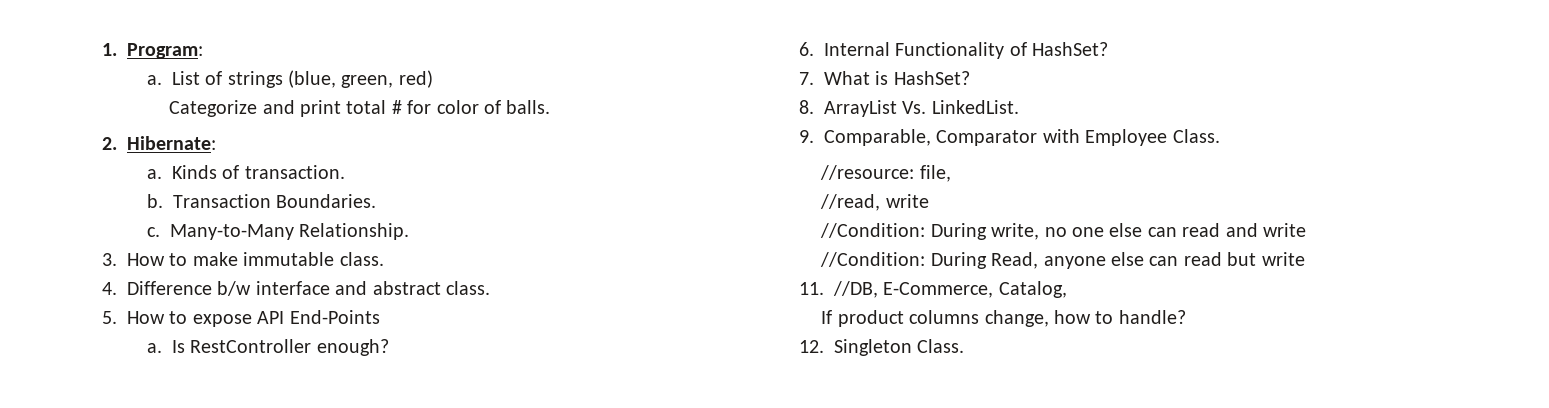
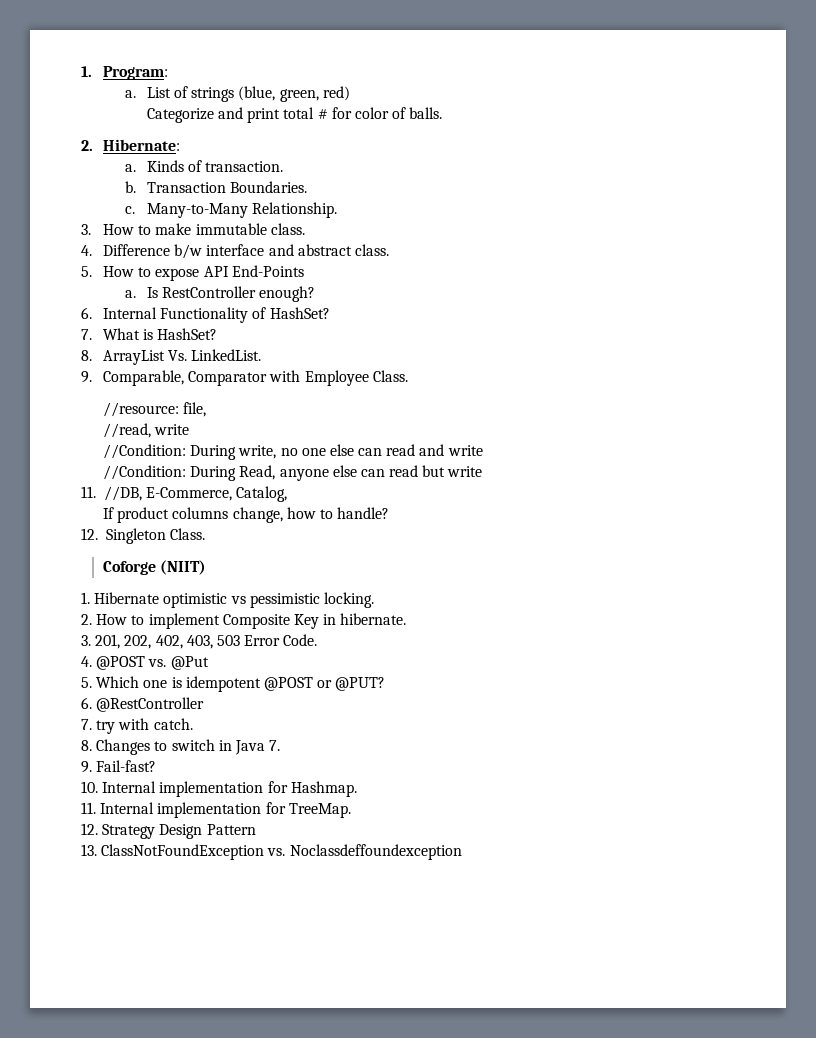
(965, 346) none -> [102,560,207,575] [81,592,374,608] [81,613,407,629] [81,634,318,649] [81,656,209,670] [81,676,386,692] [81,697,205,712] [81,718,193,734] [81,739,281,755] [81,760,157,773] [81,781,357,797] [81,802,351,818] [81,823,256,839] [81,844,462,860] // Coforge (NIIT) // 1. Hibernate optimistic vs pessimistic locking. // 2. How to implement Composite Key in hibernate. // 3. 201, 202, 402, 403, 503 Error Code. // 4. @POST vs. @Put // 5. Which one is idempotent @POST or @PUT? // 6. @RestController // 7. try with catch. // 8. Changes to switch in Java 7. // 9. Fail-fast? // 10. Internal implementation for Hashmap. // 11. Internal implementation for TreeMap. // 12. Strategy Design Pattern // 13. ClassNotFoundException vs. Noclassdeffoundexception

